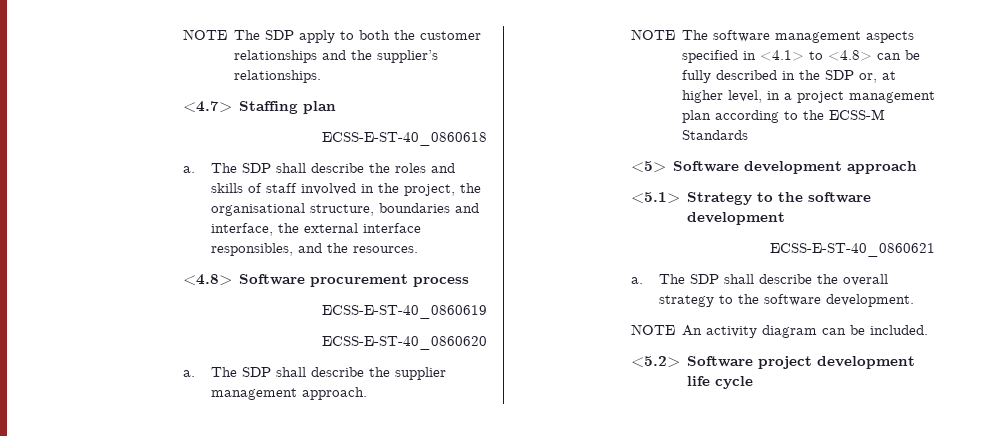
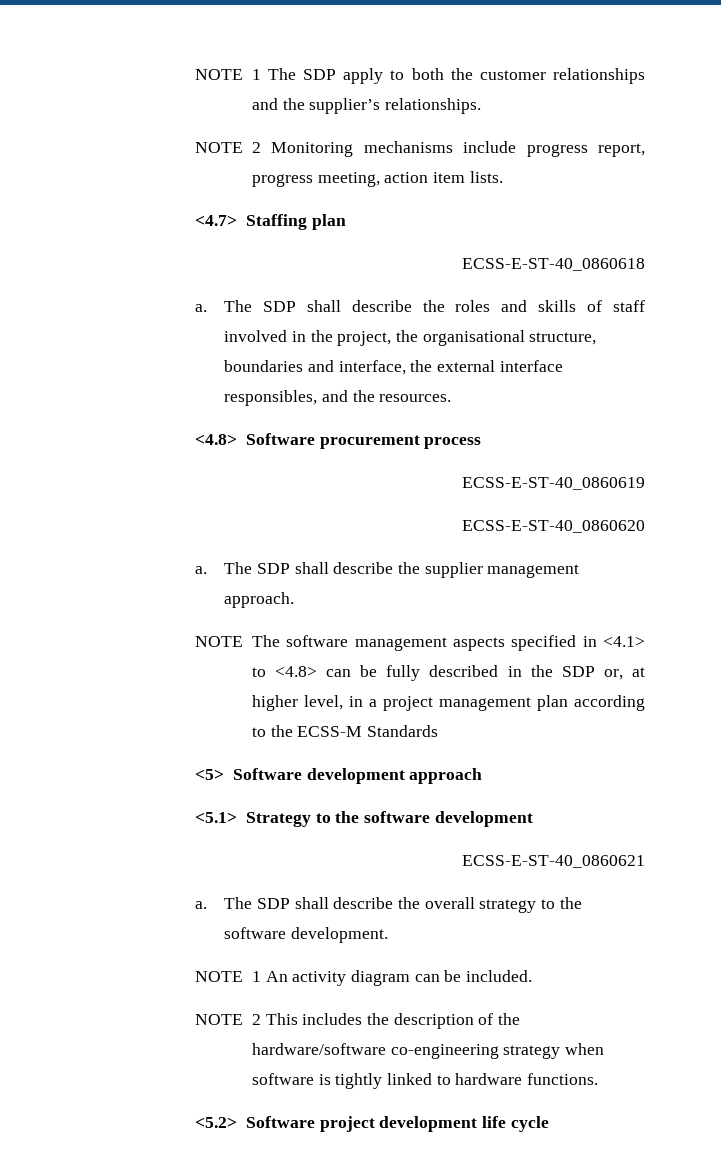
[182,29,227,40] NOTE -> [195,69,261,80] NOTE 1
(321, 76) none -> [195,141,646,157] [251,171,503,187] // NOTE 2 Monitoring mechanisms include progress report, progress meeting, action item lists.
(675, 329) none -> [251,971,261,982] 1
(928, 330) none -> [195,1013,521,1029] [251,1043,604,1059] [251,1073,599,1089] // NOTE 2 This includes the description of the hardware/software co-engineering strategy when software is tightly linked to hardware functions.

